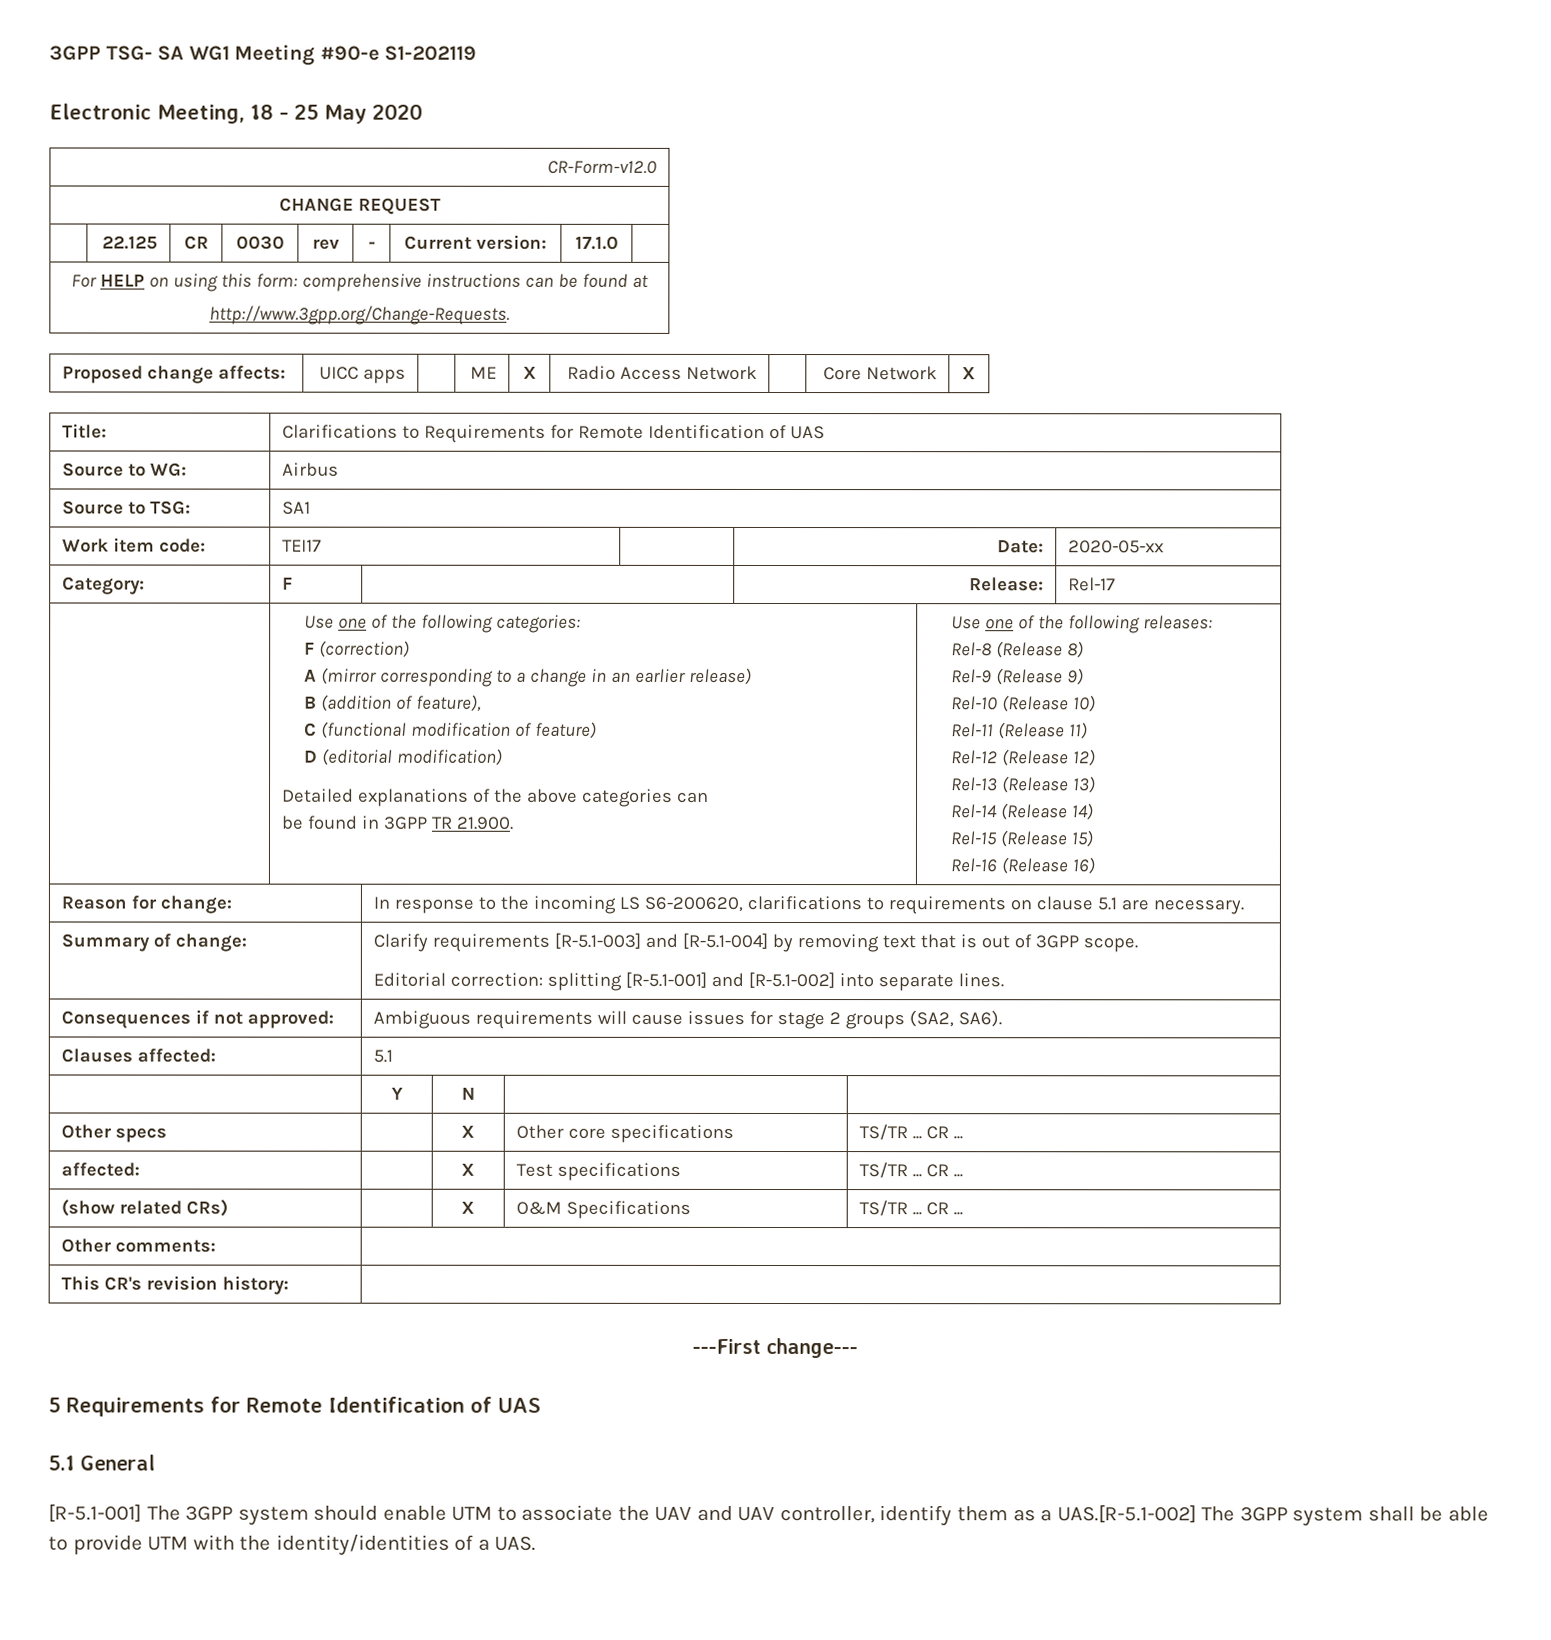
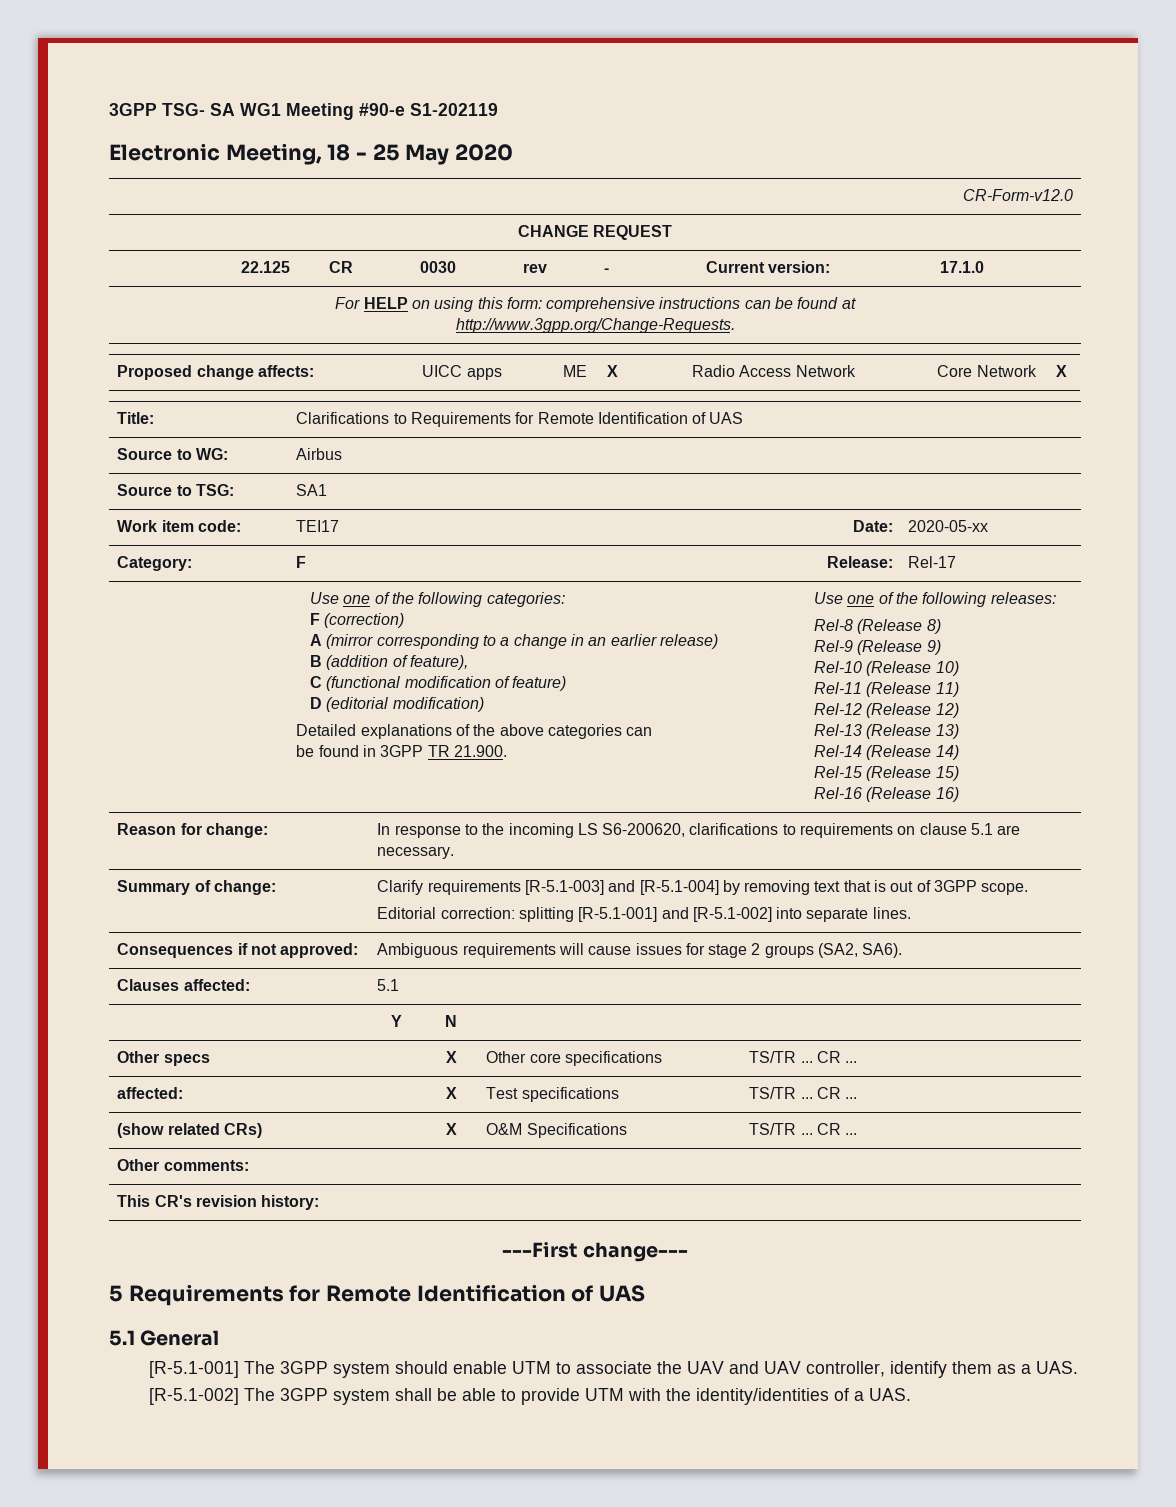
[1056,1505,1197,1524] UAS.[R-5.1-002] -> [1035,1361,1078,1374] [148,1388,239,1405] UAS. // [R-5.1-002]

